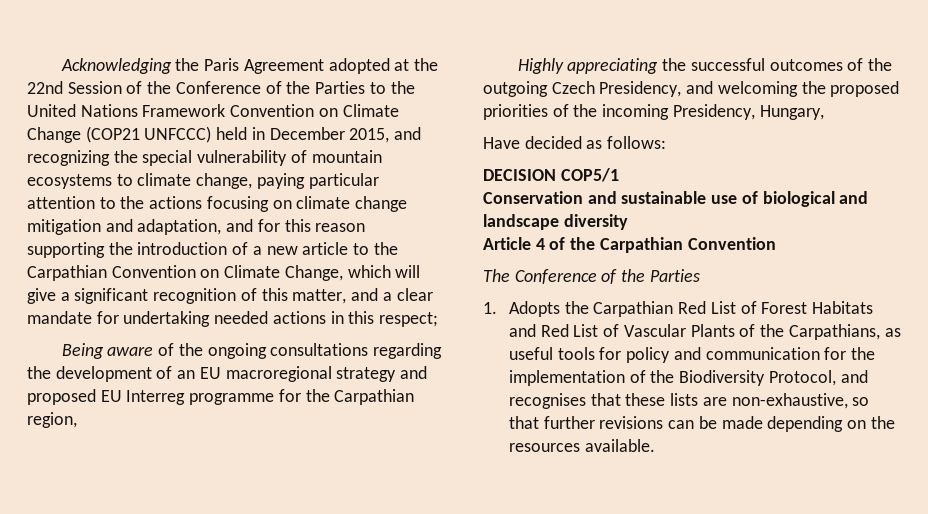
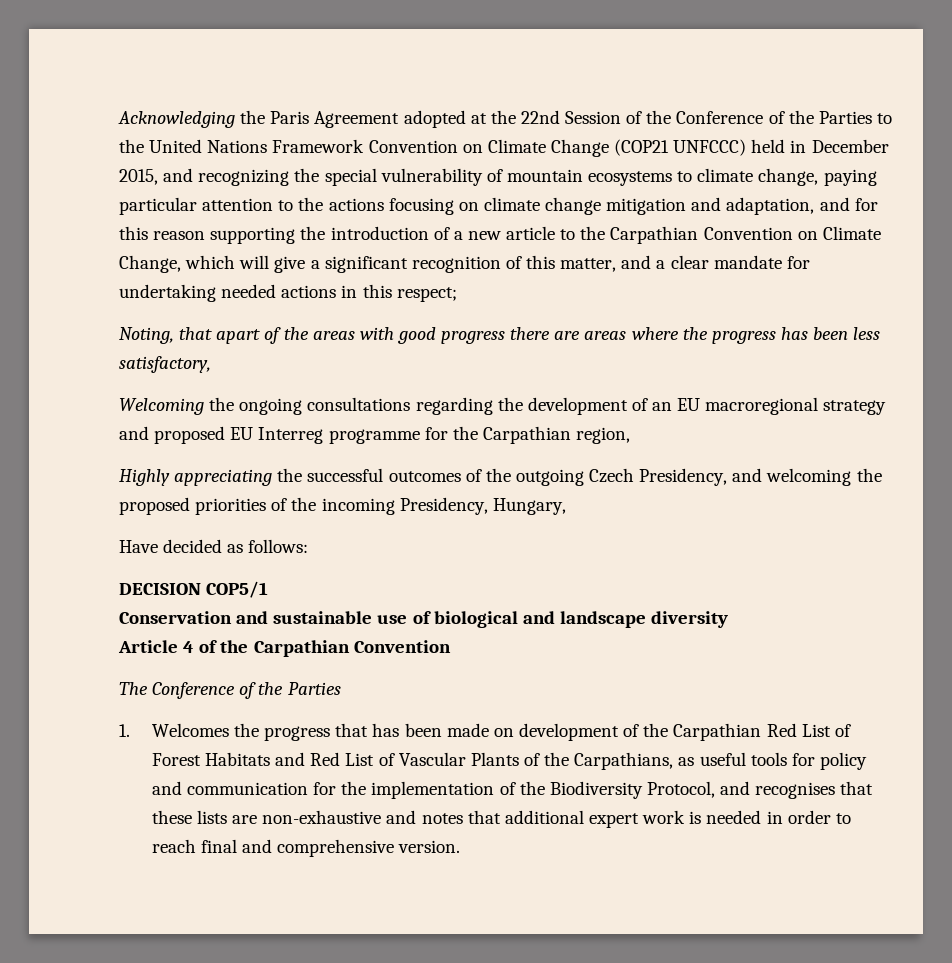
[61,343,175,359] Being aware of -> [119,327,881,344] [119,356,211,373] [119,398,204,415] Noting, that apart of the areas with good progress there are areas where the progress has been less satisfactory, // Welcoming
[509,301,561,317] Adopts -> [151,723,640,741] Welcomes the progress that has been made on development of
[731,393,870,409] [509,416,895,432] [509,439,655,452] non-exhaustive, so that further revisions can be made depending on the resources available. -> [262,810,851,828] [151,839,461,857] non-exhaustive and notes that additional expert work is needed in order to reach final and comprehensive version.

